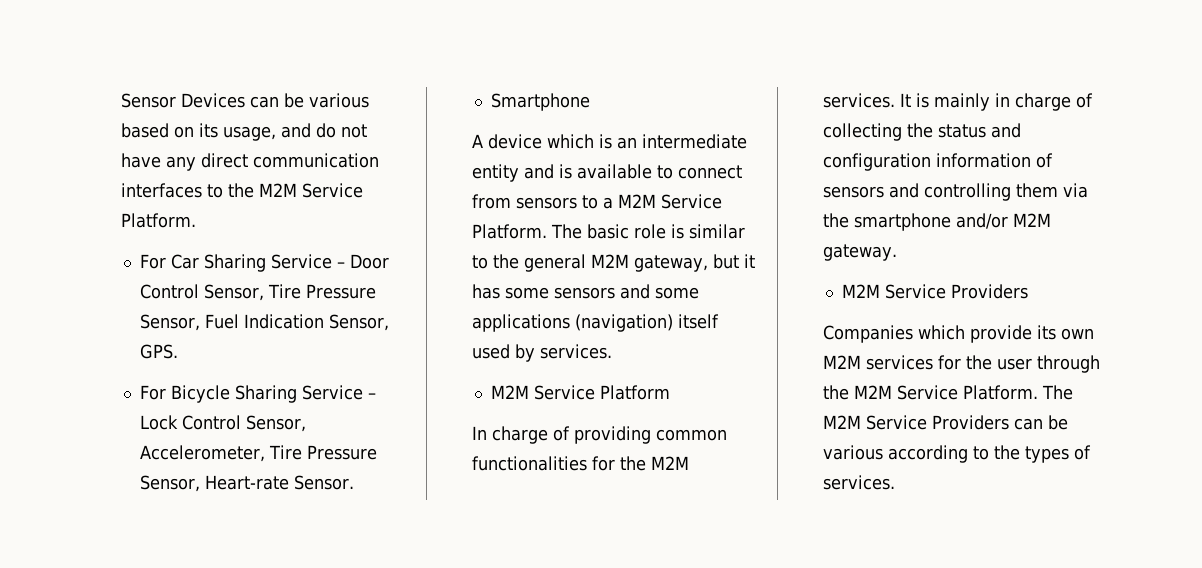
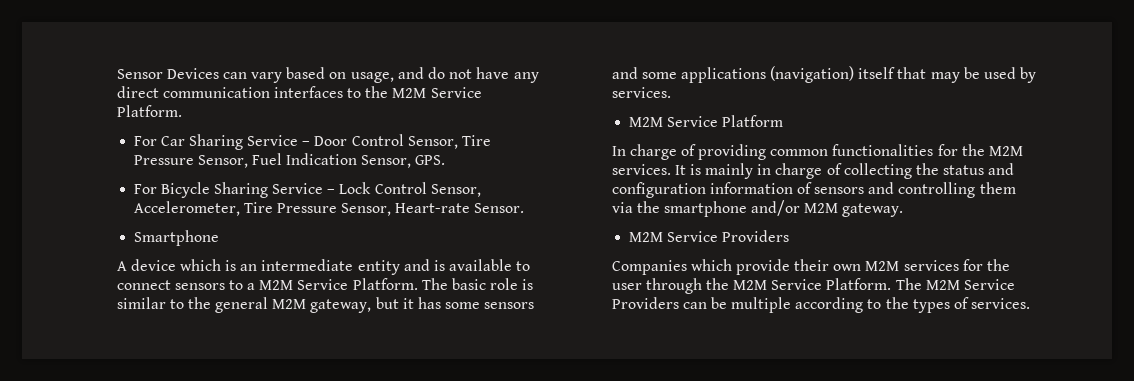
[283,93,369,108] be various -> [251,72,283,83] vary
[198,123,218,138] its -> (347, 75) none
[471,194,511,209] from -> (171, 285) none
(719, 321) none -> [897,67,980,83] that may be
[1036,325,1056,340] its -> [794,259,830,271] their
[822,445,883,460] various -> [731,297,792,313] multiple

